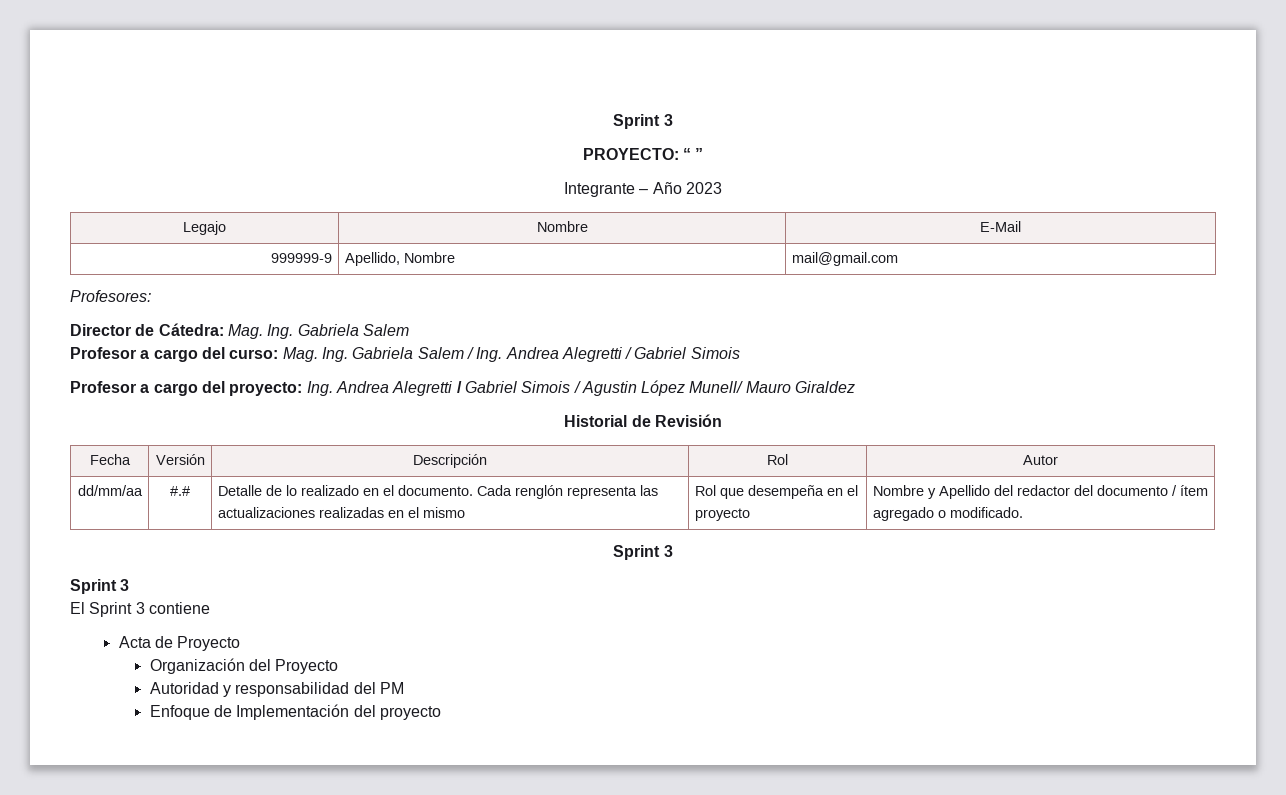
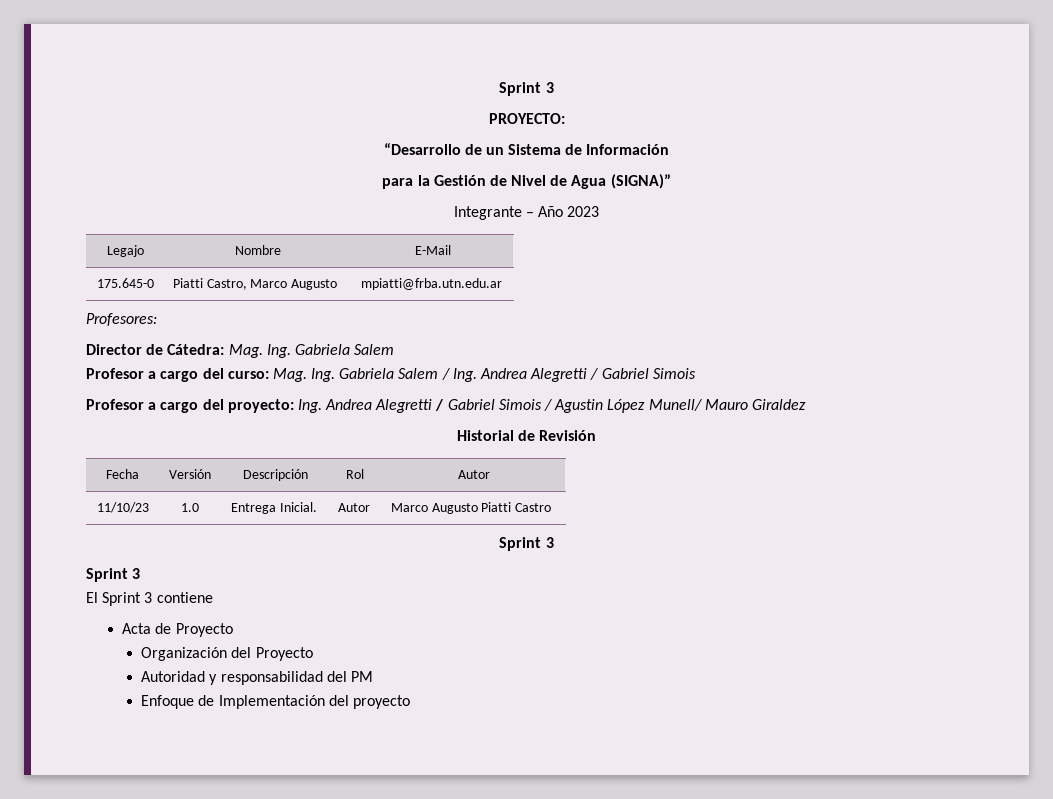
[683,148,704,160] “ ” -> [383,143,670,155] [382,174,671,189] // “Desarrollo de un Sistema de Información // para la Gestión de Nivel de Agua (SIGNA)”
[271,253,333,263] [344,252,455,266] [791,252,898,266] 999999-9 | Apellido, Nombre | mail@gmail.com -> [97,278,155,288] [172,278,338,290] [360,278,502,290] 175.645-0 | Piatti Castro, Marco Augusto | mpiatti@frba.utn.edu.ar
[77,485,143,496] [170,486,190,496] [217,485,658,499] [217,507,465,518] [694,485,858,499] [694,508,750,521] [872,485,1208,499] [872,507,1023,521] dd/mm/aa | #.# | Detalle de lo realizado en el documento. Cada renglón representa las actualizaciones realizadas en el mismo | Rol que desempeña en el proyecto | Nombre y Apellido del redactor del documento / ítem agregado o modificado. -> [96,502,149,513] [181,503,199,512] [230,502,317,514] [337,503,370,512] [390,502,552,514] 11/10/23 | 1.0 | Entrega Inicial. | Autor | Marco Augusto Piatti Castro

